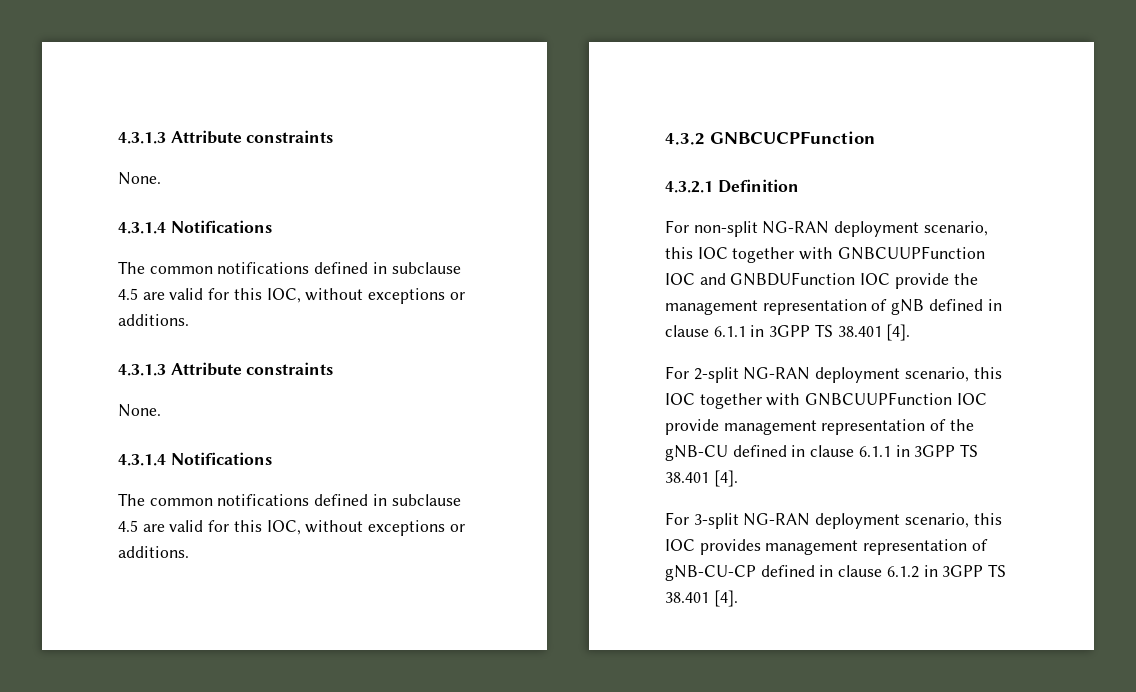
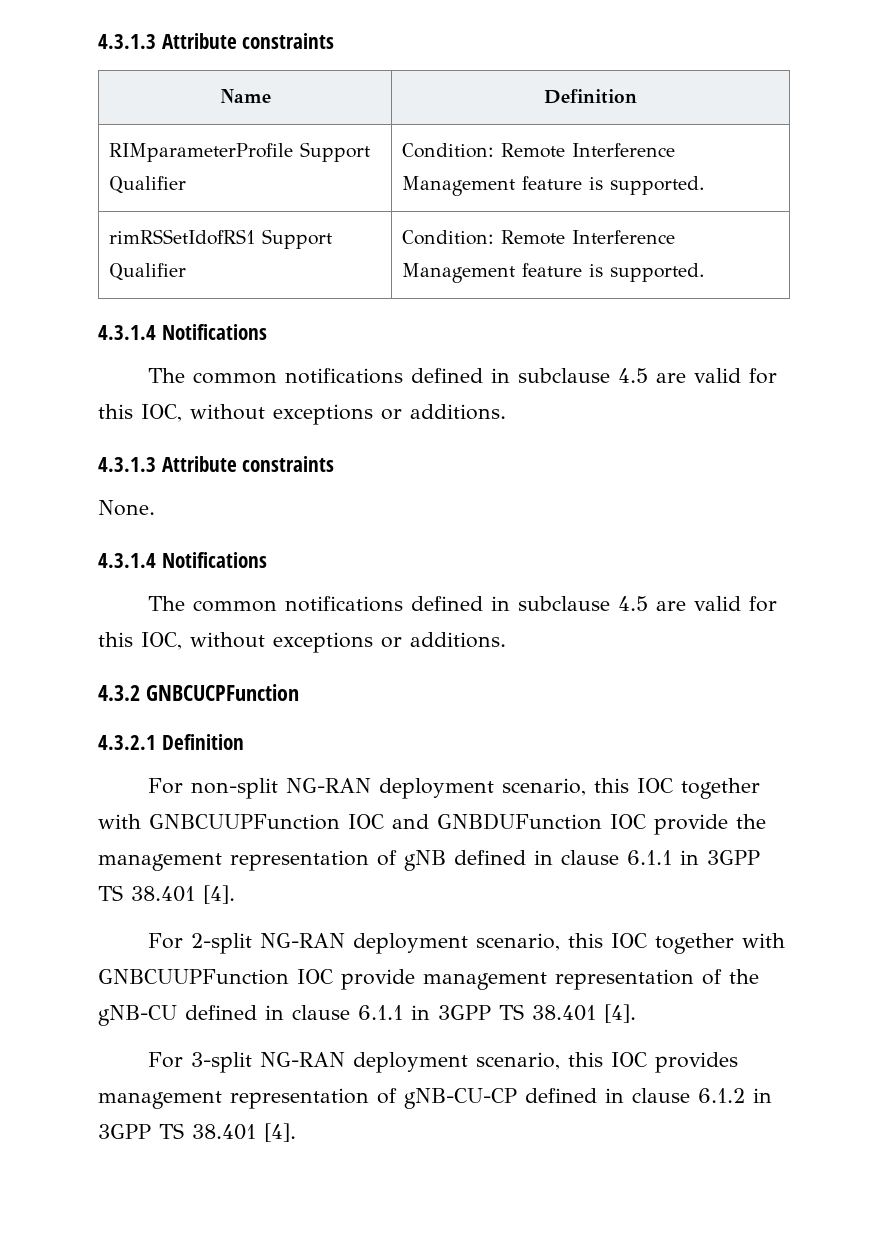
[118,130,334,144] [118,172,161,185] 4.3.1.3 Attribute constraints // None. -> [98,33,335,49] [219,89,271,103] [544,89,637,104] [108,142,370,162] [108,176,186,194] [401,143,675,158] [401,176,705,196] [108,229,332,249] [108,263,186,281] [401,230,675,245] [401,263,705,283] 4.3.1.3 Attribute constraints // Name | Definition // RIMparameterProfile Support Qualifier | Condition: Remote Interference Management feature is supported. // rimRSSetIdofRS1 Support Qualifier | Condition: Remote Interference Management feature is supported.

